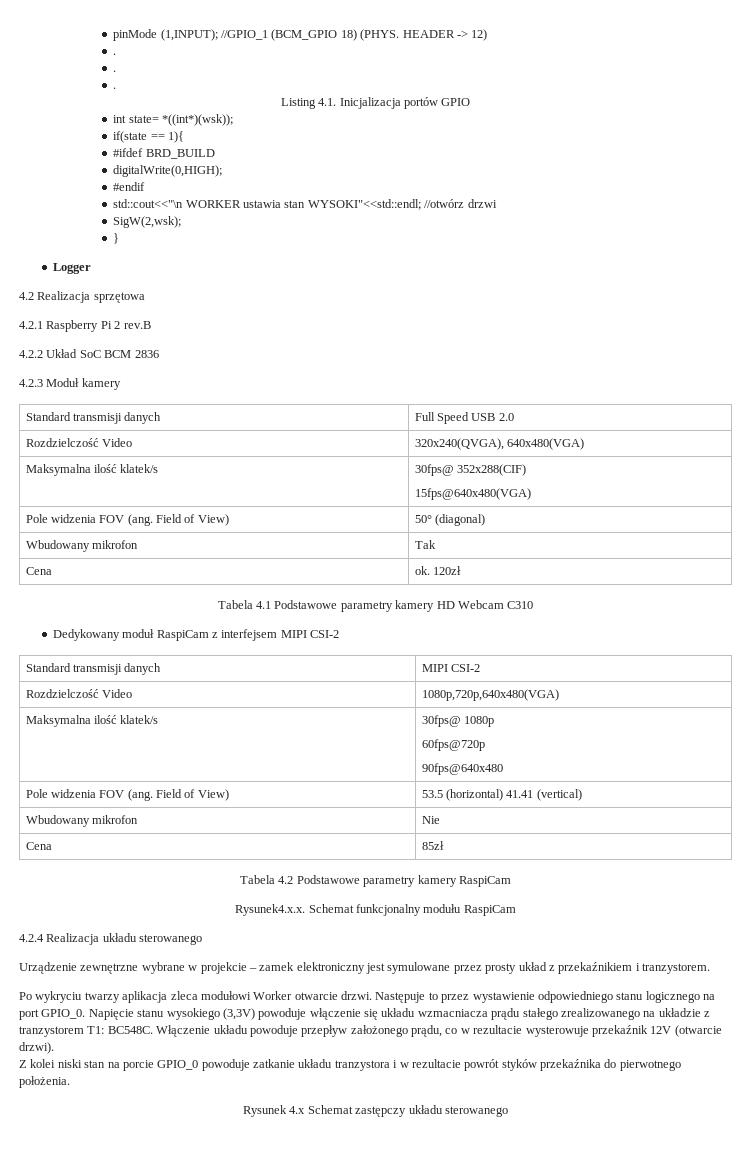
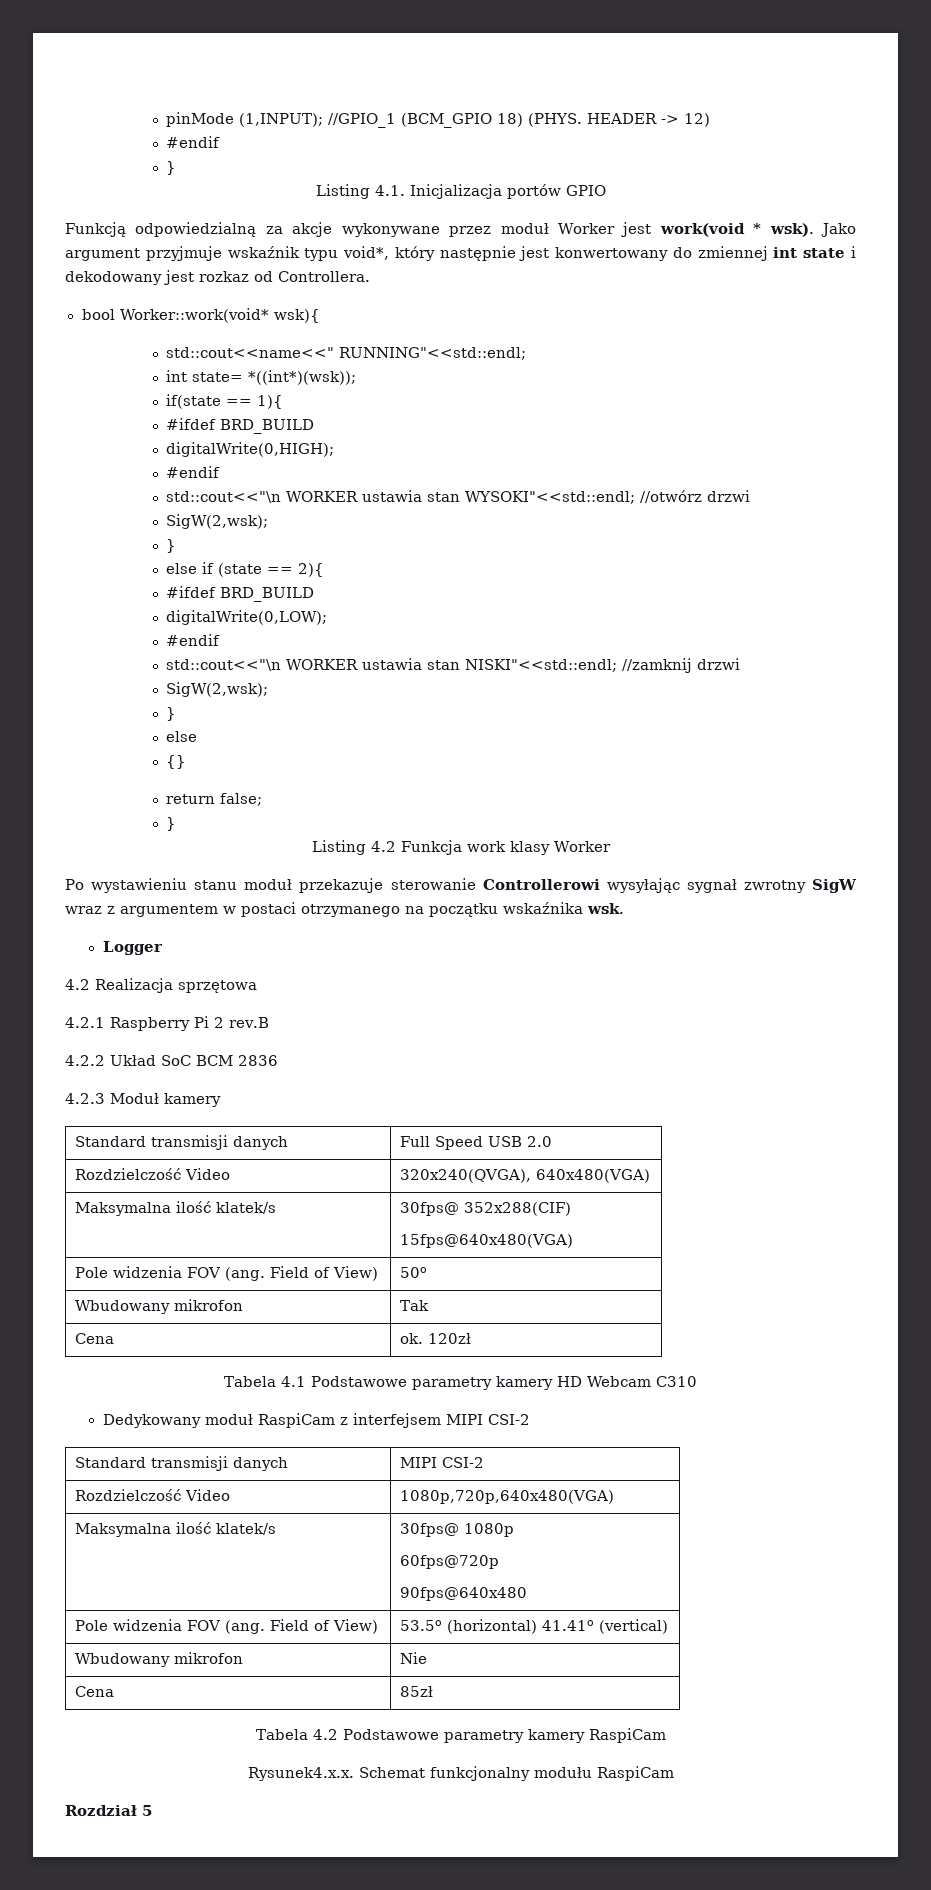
[113,53,117,55] [113,70,117,72] [113,87,117,89] . // . // . -> [166,136,221,148] [166,161,177,175] #endif // }
(471, 102) none -> [65,222,856,237] [65,246,856,261] [65,270,370,285] [81,308,321,323] [166,347,527,360] // Funkcją odpowiedzialną za akcje wykonywane przez moduł Worker jest work(void * wsk). Jako argument przyjmuje wskaźnik typu void*, który następnie jest konwertowany do zmiennej int state i dekodowany jest rozkaz od Controllera. // bool Worker::work(void* wsk){ // std::cout<<name<<" RUNNING"<<std::endl;
(120, 238) none -> [166,562,325,577] [166,586,315,602] [166,610,328,625] [166,634,221,646] [166,658,741,673] [166,682,269,697] [166,707,177,721] [166,731,198,742] [166,755,187,769] [166,793,263,806] [166,817,177,831] [311,840,611,855] [65,878,858,893] [65,902,624,917] // else if (state == 2){ // #ifdef BRD_BUILD // digitalWrite(0,LOW); // #endif // std::cout<<"\n WORKER ustawia stan NISKI"<<std::endl; //zamknij drzwi // SigW(2,wsk); // } // else // {} // return false; // } // Listing 4.2 Funkcja work klasy Worker // Po wystawieniu stanu moduł przekazuje sterowanie Controllerowi wysyłając sygnał zwrotny SigW wraz z argumentem w postaci otrzymanego na początku wskaźnika wsk.
[414,514,485,526] 50° (diagonal) -> [399,1267,427,1278] 50o
[421,789,534,801] 53.5 (horizontal) 41.41 -> [399,1619,594,1634] 53.5o (horizontal) 41.41o
[19,933,203,945] [19,962,710,974] [19,991,715,1003] [19,1008,710,1020] [19,1025,722,1037] [19,1042,54,1054] [19,1059,681,1071] [19,1076,70,1088] [243,1105,508,1117] 4.2.4 Realizacja układu sterowanego // Urządzenie zewnętrzne wybrane w projekcie – zamek elektroniczny jest symulowane przez prosty układ z przekaźnikiem i tranzystorem. // Po wykryciu twarzy aplikacja zleca modułowi Worker otwarcie drzwi. Następuje to przez wystawienie odpowiedniego stanu logicznego na port GPIO_0. Napięcie stanu wysokiego (3,3V) powoduje włączenie się układu wzmacniacza prądu stałego zrealizowanego na układzie z tranzystorem T1: BC548C. Włączenie układu powoduje przepływ założonego prądu, co w rezultacie wysterowuje przekaźnik 12V (otwarcie drzwi). // Z kolei niski stan na porcie GPIO_0 powoduje zatkanie układu tranzystora i w rezultacie powrót styków przekaźnika do pierwotnego położenia. // Rysunek 4.x Schemat zastępczy układu sterowanego -> [65,1805,152,1816] Rozdział 5

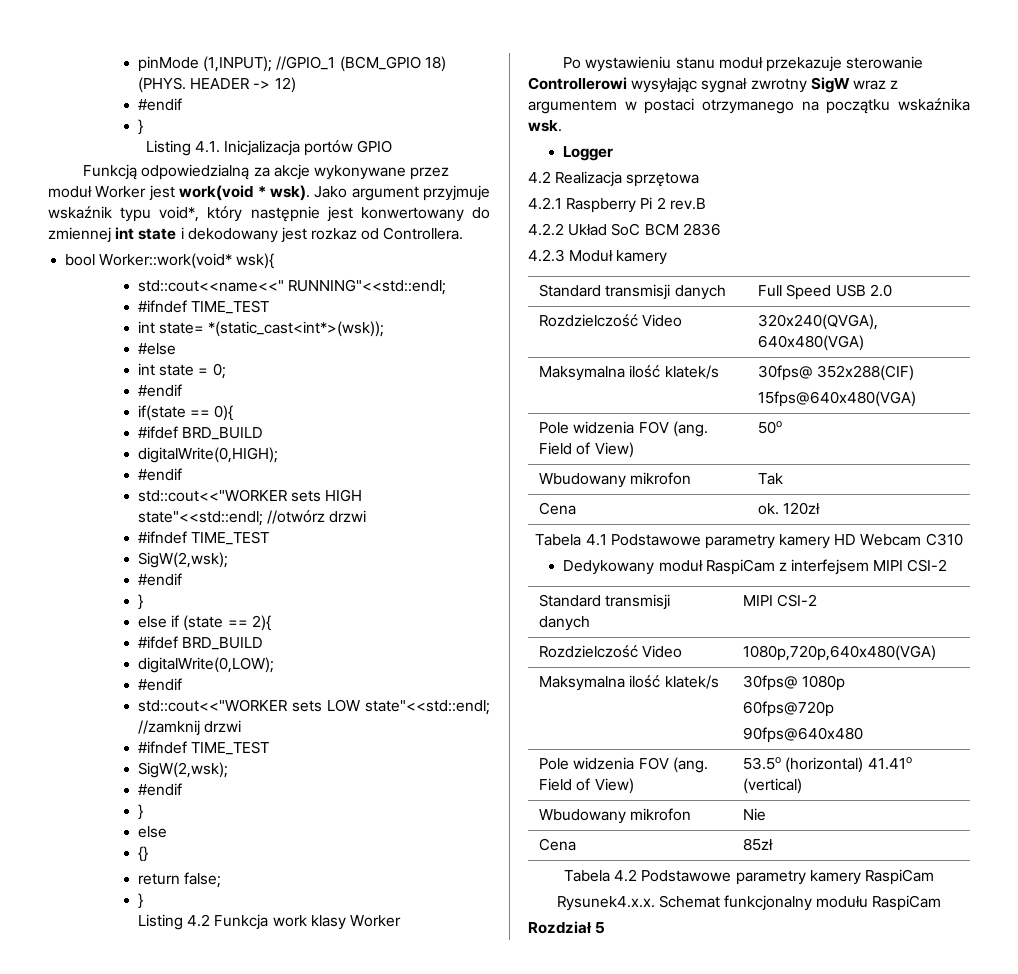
(527, 353) none -> [138,300,270,314] // #ifndef TIME_TEST
[248,370,357,385] *((int*)(wsk)); -> [208,321,385,337] [138,343,177,355] [138,363,226,379] [138,384,183,397] *(static_cast<int*>(wsk)); // #else // int state = 0; // #endif
[257,395,284,409] 1){ -> [214,405,234,421] 0){
[166,490,636,504] std::cout<<"\n WORKER ustawia stan WYSOKI"<<std::endl; -> [138,489,363,502] [138,511,264,526] std::cout<<"WORKER sets HIGH state"<<std::endl;
[166,514,269,529] // SigW(2,wsk); -> [138,531,270,545] [138,552,229,568] [138,573,183,586] // #ifndef TIME_TEST // SigW(2,wsk); // #endif
[166,658,618,672] std::cout<<"\n WORKER ustawia stan NISKI"<<std::endl; -> [138,699,490,715] std::cout<<"WORKER sets LOW state"<<std::endl;
[166,682,269,697] // SigW(2,wsk); -> [138,741,270,755] [138,762,229,778] [138,783,183,796] // #ifndef TIME_TEST // SigW(2,wsk); // #endif

